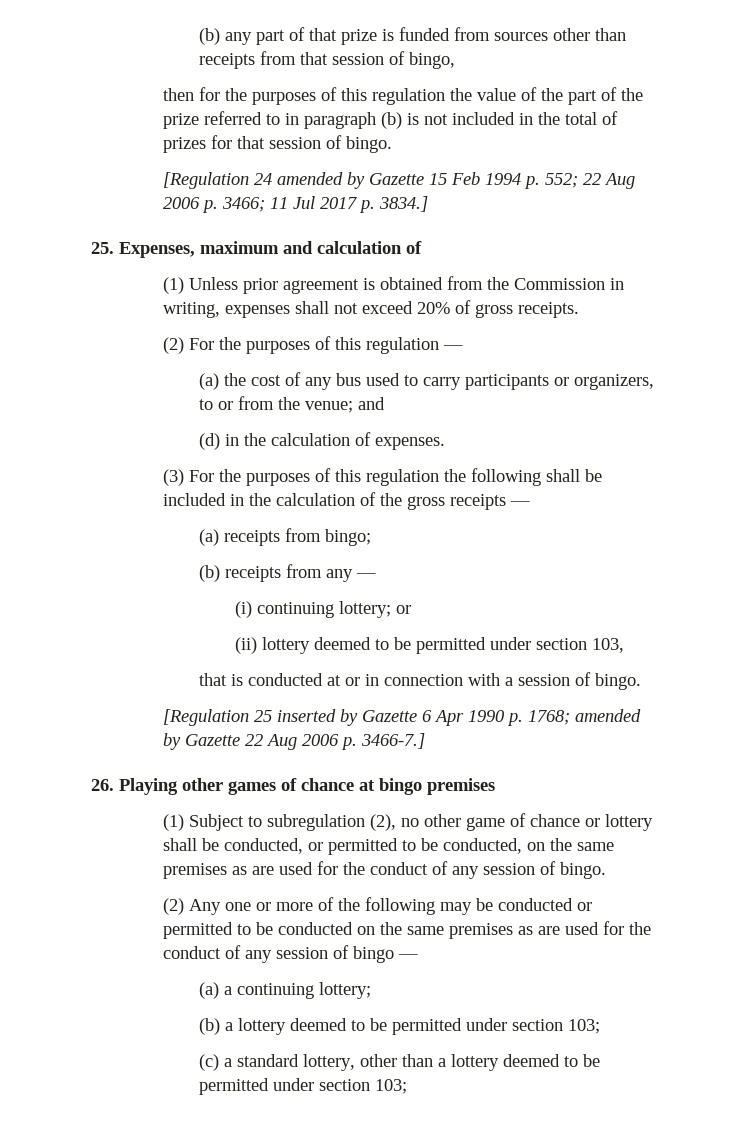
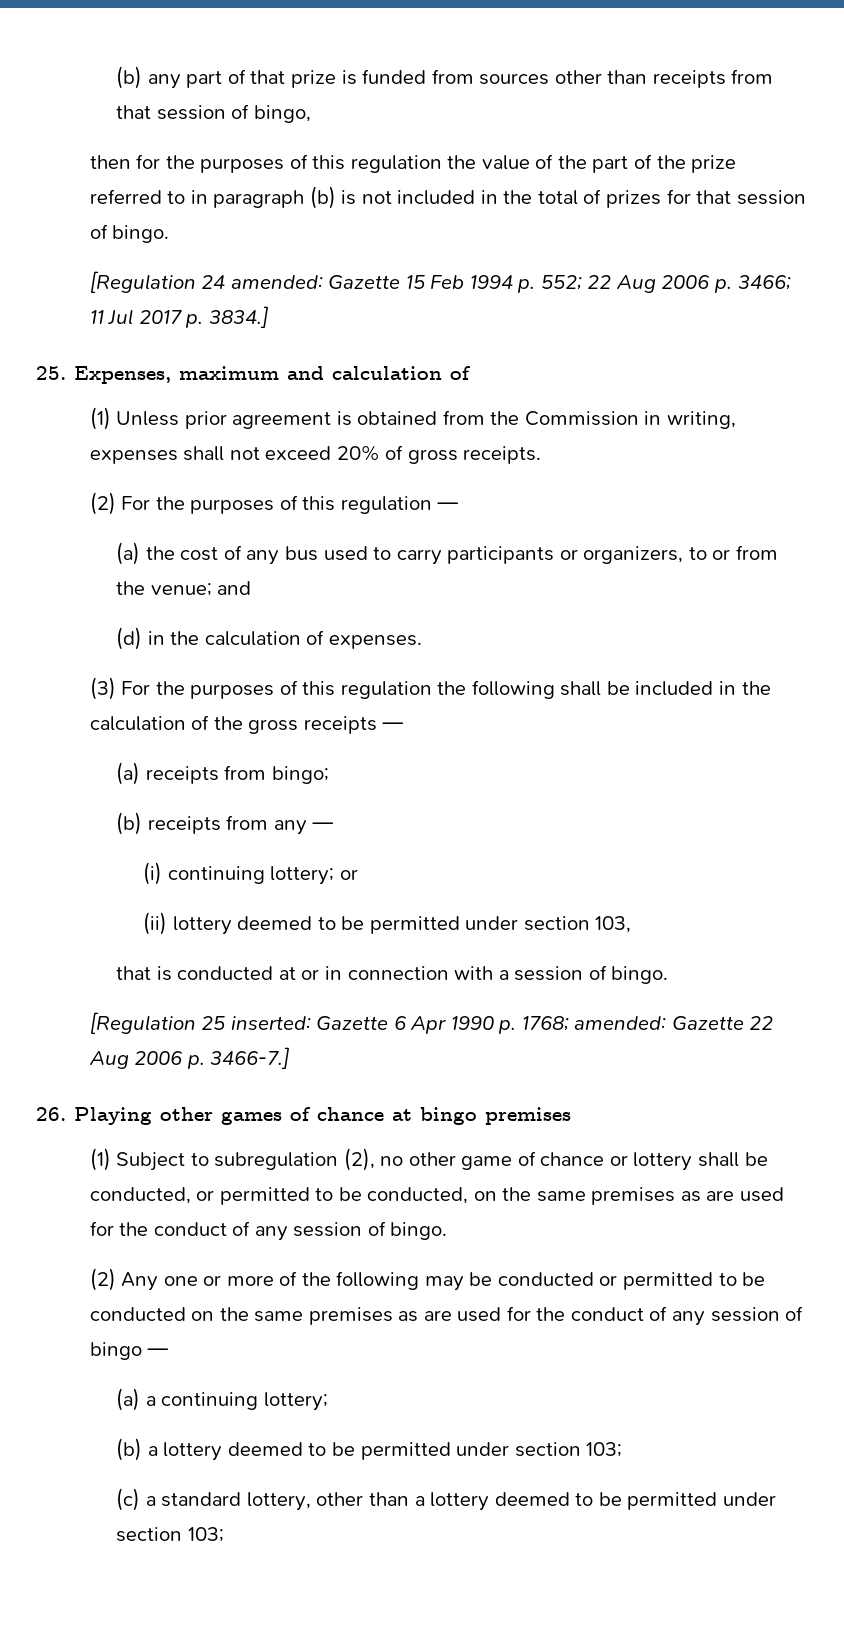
[276,172,365,189] amended by -> [230,275,323,289] amended:
[276,709,358,726] inserted by -> [230,1016,311,1030] inserted:
[574,709,641,722] [162,733,181,750] amended by -> [574,1016,667,1030] amended:

